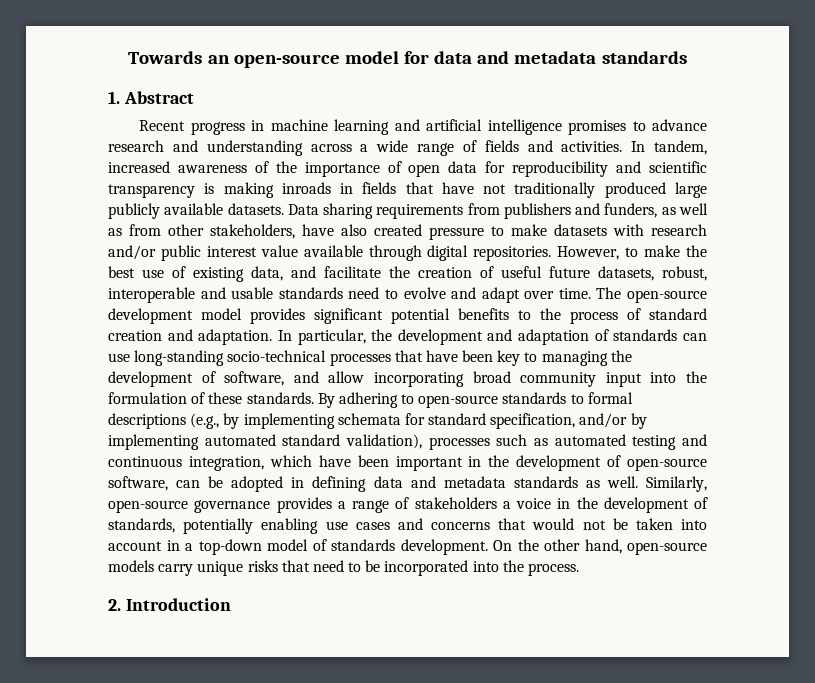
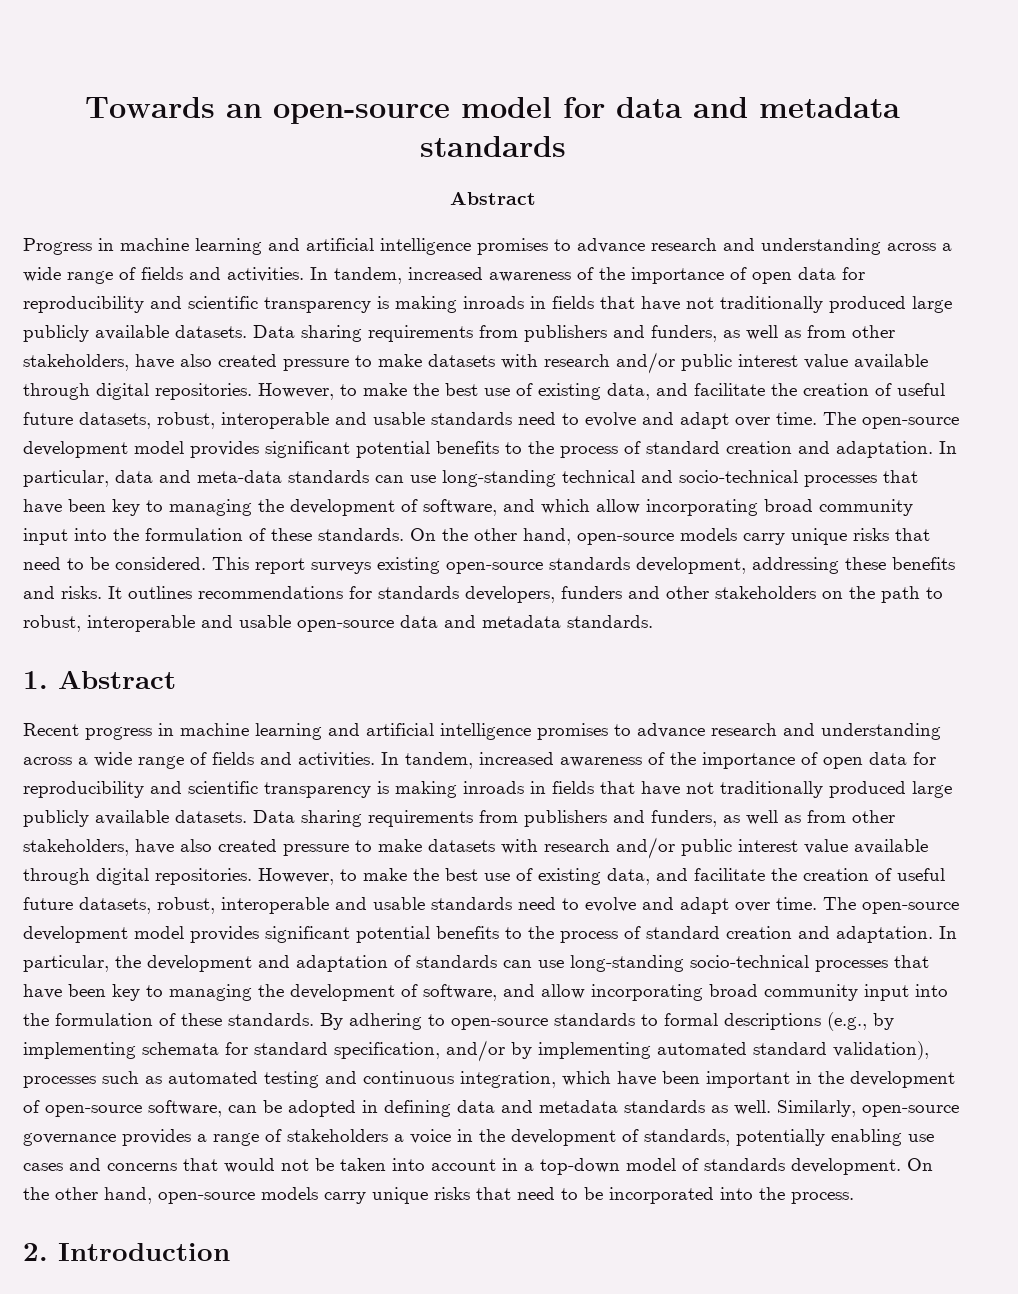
(687, 57) none -> [449,192,536,205] [23,238,952,255] [23,267,865,284] [23,296,952,313] [23,325,895,342] [23,352,928,374] [23,383,945,400] [23,412,959,429] [23,441,957,458] [23,470,918,487] [23,499,913,516] [23,528,930,545] [23,557,955,574] [23,586,943,603] [23,615,653,632] // Abstract // Progress in machine learning and artificial intelligence promises to advance research and understanding across a wide range of fields and activities. In tandem, increased awareness of the importance of open data for reproducibility and scientific transparency is making inroads in fields that have not traditionally produced large publicly available datasets. Data sharing requirements from publishers and funders, as well as from other stakeholders, have also created pressure to make datasets with research and/or public interest value available through digital repositories. However, to make the best use of existing data, and facilitate the creation of useful future datasets, robust, interoperable and usable standards need to evolve and adapt over time. The open-source development model provides significant potential benefits to the process of standard creation and adaptation. In particular, data and meta-data standards can use long-standing technical and socio-technical processes that have been key to managing the development of software, and which allow incorporating broad community input into the formulation of these standards. On the other hand, open-source models carry unique risks that need to be considered. This report surveys existing open-source standards development, addressing these benefits and risks. It outlines recommendations for standards developers, funders and other stakeholders on the path to robust, interoperable and usable open-source data and metadata standards.

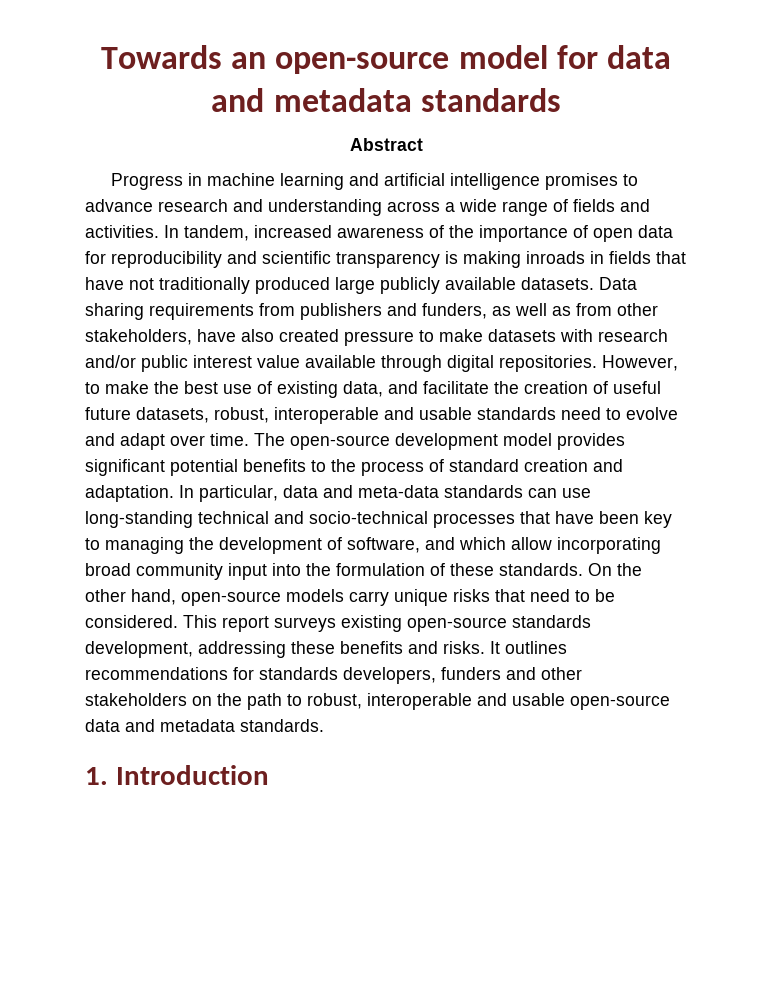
[58,670,176,689] [23,723,941,740] [23,752,936,769] [23,781,952,798] [23,810,895,827] [23,837,928,859] [23,868,945,885] [23,897,959,914] [23,926,957,943] [23,955,929,972] [23,984,948,1001] [23,1012,894,1031] [23,1040,929,1062] [23,1071,955,1088] [23,1100,959,1117] [23,1129,934,1146] [23,1158,933,1175] [23,1187,854,1204] [23,1243,48,1261] Abstract // Recent progress in machine learning and artificial intelligence promises to advance research and understanding across a wide range of fields and activities. In tandem, increased awareness of the importance of open data for reproducibility and scientific transparency is making inroads in fields that have not traditionally produced large publicly available datasets. Data sharing requirements from publishers and funders, as well as from other stakeholders, have also created pressure to make datasets with research and/or public interest value available through digital repositories. However, to make the best use of existing data, and facilitate the creation of useful future datasets, robust, interoperable and usable standards need to evolve and adapt over time. The open-source development model provides significant potential benefits to the process of standard creation and adaptation. In particular, the development and adaptation of standards can use long-standing socio-technical processes that have been key to managing the development of software, and allow incorporating broad community input into the formulation of these standards. By adhering to open-source standards to formal descriptions (e.g., by implementing schemata for standard specification, and/or by implementing automated standard validation), processes such as automated testing and continuous integration, which have been important in the development of open-source software, can be adopted in defining data and metadata standards as well. Similarly, open-source governance provides a range of stakeholders a voice in the development of standards, potentially enabling use cases and concerns that would not be taken into account in a top-down model of standards development. On the other hand, open-source models carry unique risks that need to be incorporated into the process. // 2. -> (108, 776) none

